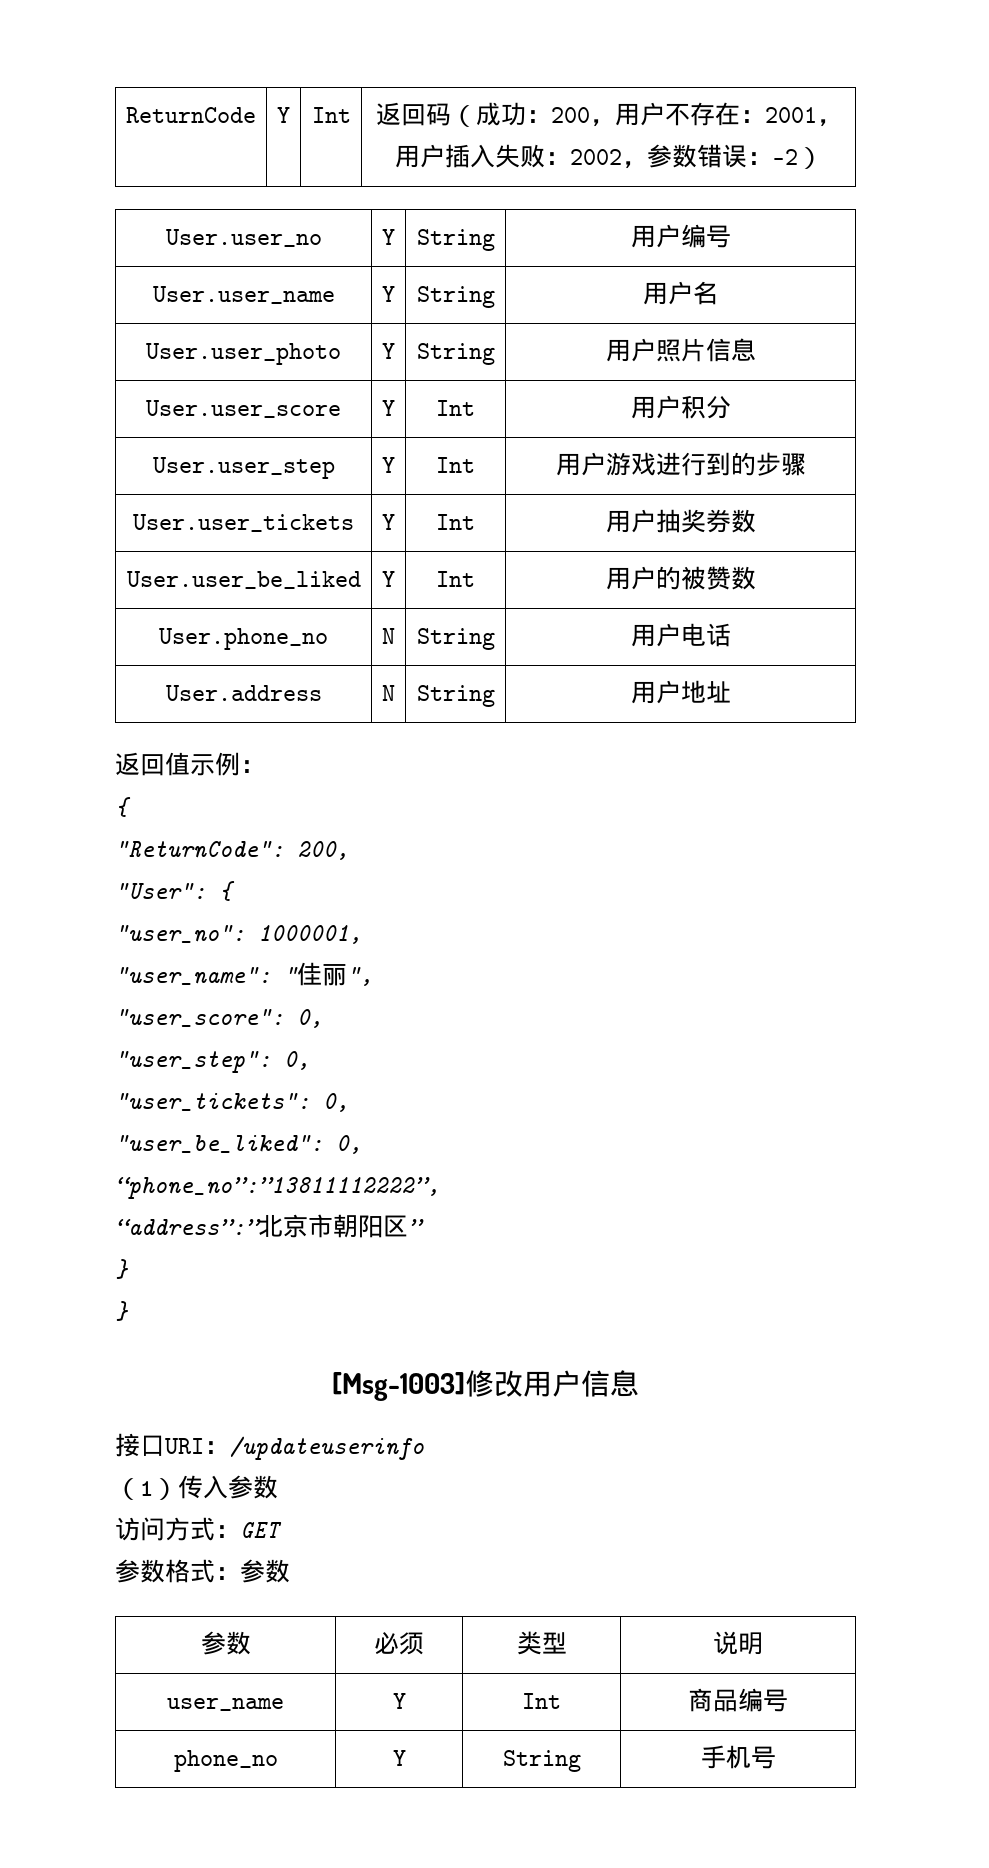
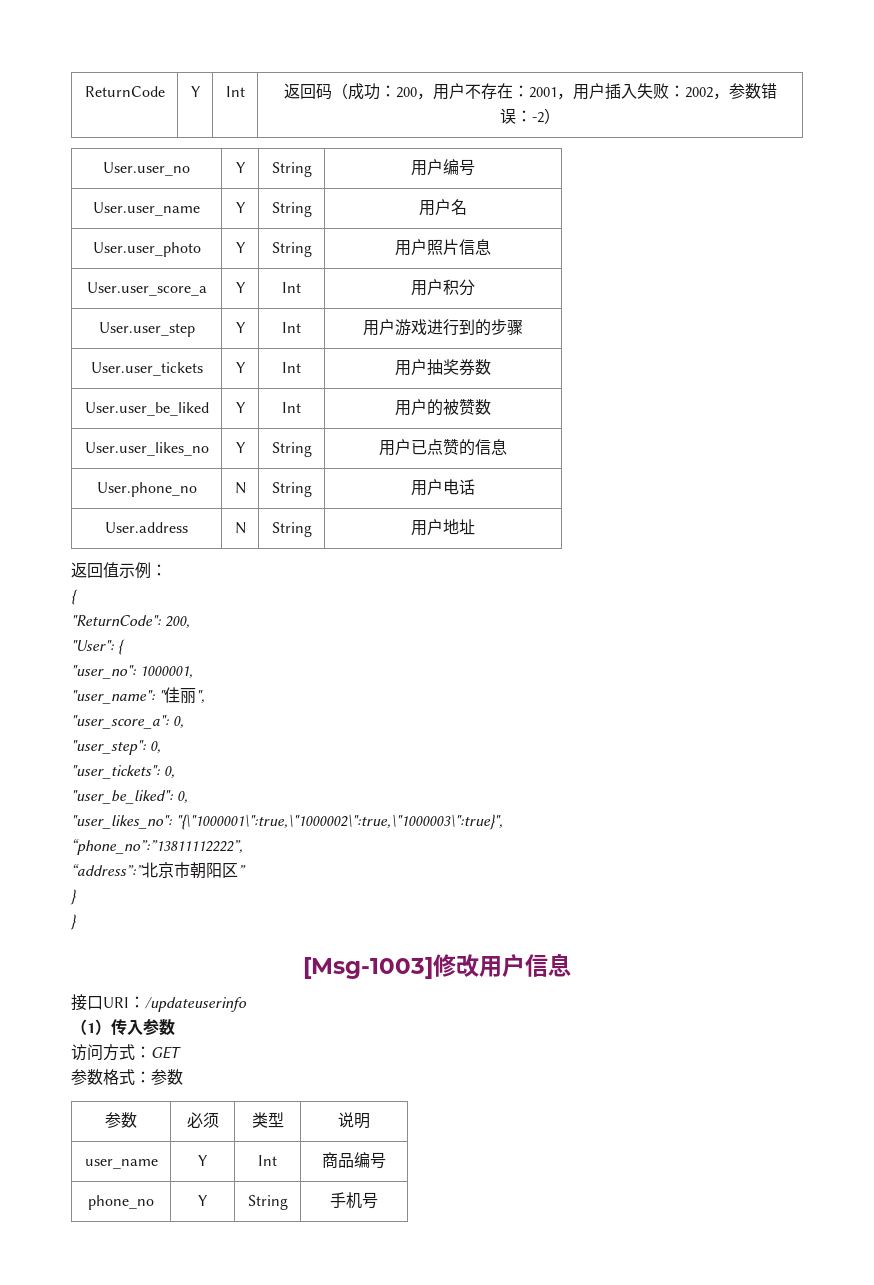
[146,400,341,418] User.user_score -> [86,282,207,296] User.user_score_a
(756, 578) none -> [84,442,209,456] [235,442,246,453] [271,442,312,457] [379,439,507,456] // User.user_likes_no | Y | String | 用户已点赞的信息
[115,1009,284,1027] "user_score": -> [71,715,169,729] "user_score_a":
(362, 1144) none -> [71,814,504,830] // "user_likes_no": "{\"1000001\":true,\"1000002\":true,\"1000003\":true}",

